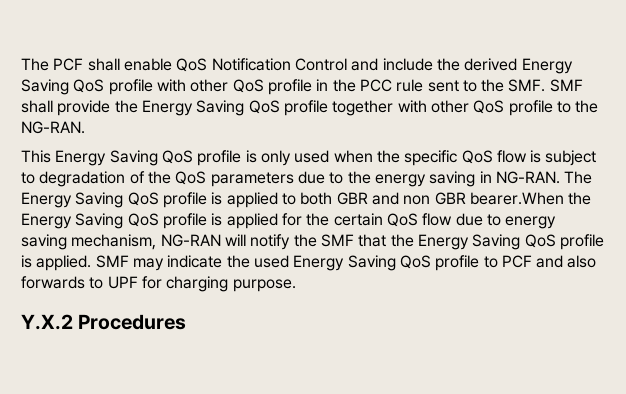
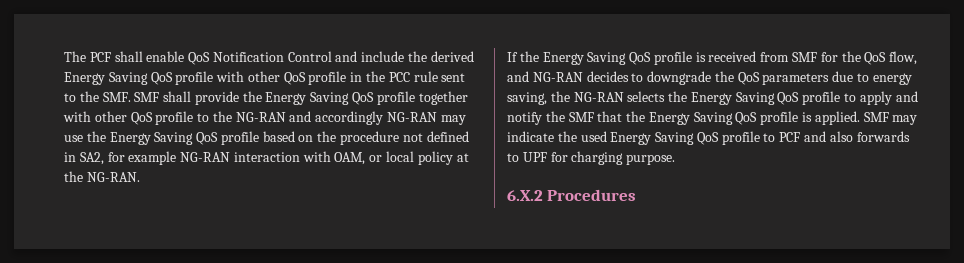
[21,121,85,134] [21,150,597,166] [21,171,593,187] [21,192,592,208] [21,213,557,229] [21,234,246,250] NG-RAN. // This Energy Saving QoS profile is only used when the specific QoS flow is subject to degradation of the QoS parameters due to the energy saving in NG-RAN. The Energy Saving QoS profile is applied to both GBR and non GBR bearer.When the Energy Saving QoS profile is applied for the certain QoS flow due to energy saving mechanism, NG-RAN will -> [235,111,466,125] [64,131,469,145] [64,151,469,165] [64,171,140,182] [507,51,918,65] [507,71,912,85] [507,91,918,105] NG-RAN and accordingly NG-RAN may use the Energy Saving QoS profile based on the procedure not defined in SA2, for example NG-RAN interaction with OAM, or local policy at the NG-RAN. // If the Energy Saving QoS profile is received from SMF for the QoS flow, and NG-RAN decides to downgrade the QoS parameters due to energy saving, the NG-RAN selects the Energy Saving QoS profile to apply and
[21,314,73,330] Y.X.2 -> [507,190,543,201] 6.X.2

